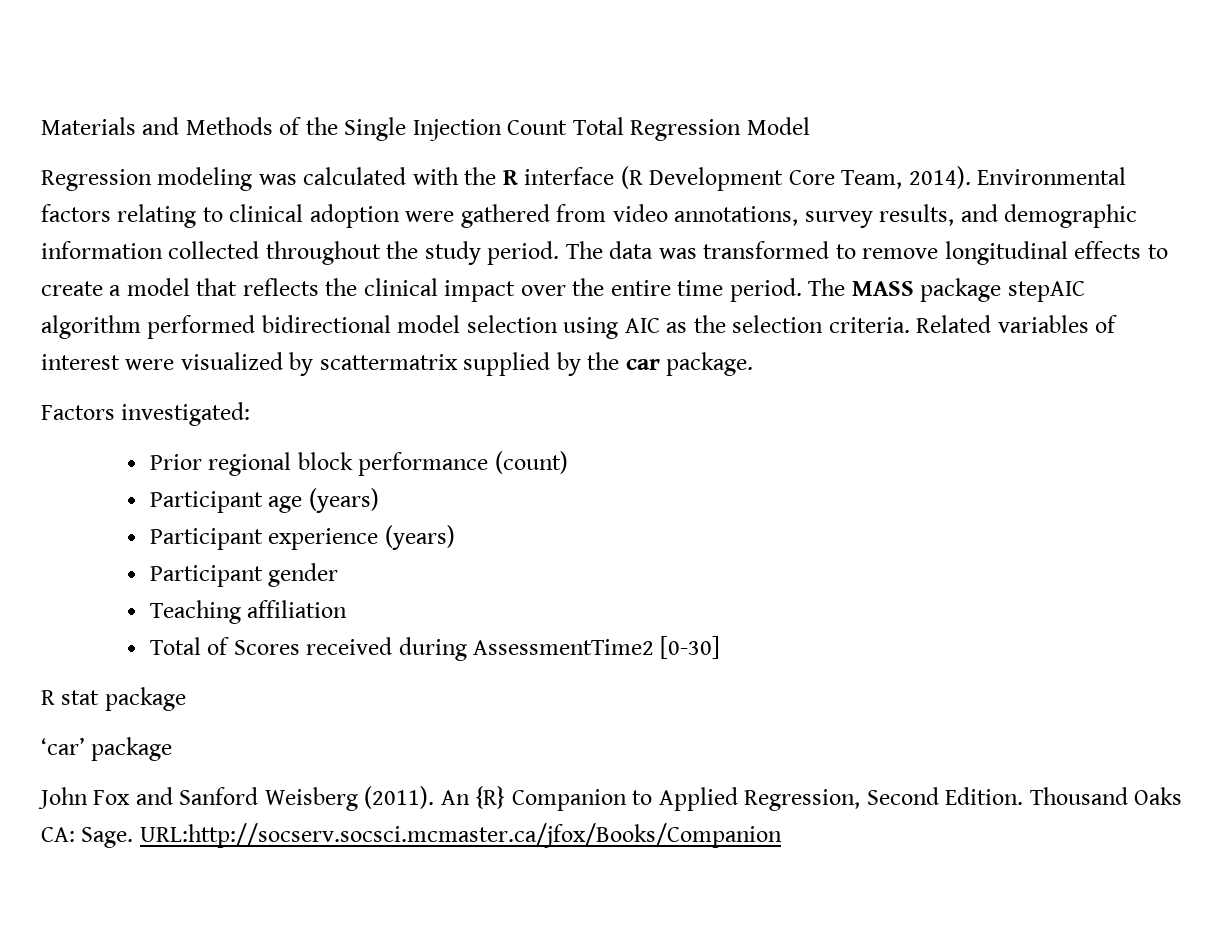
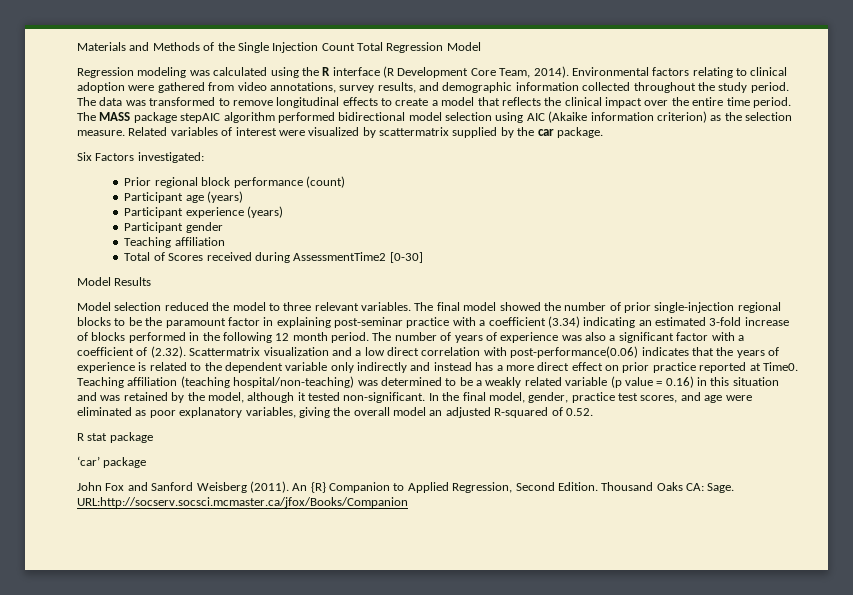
[412,167,459,185] with -> [270,67,299,78] using
(660, 325) none -> [548,111,707,123] (Akaike information criterion)
[828,317,910,333] criteria. -> [77,130,125,136] measure.
(754, 364) none -> [77,152,92,161] Six
(721, 647) none -> [77,277,152,286] [77,302,781,313] [77,316,789,328] [77,332,744,343] [77,346,779,358] [77,362,798,373] [77,376,779,388] [77,392,752,403] [77,407,593,418] // Model Results // Model selection reduced the model to three relevant variables. The final model showed the number of prior single-injection regional blocks to be the paramount factor in explaining post-seminar practice with a coefficient (3.34) indicating an estimated 3-fold increase of blocks performed in the following 12 month period. The number of years of experience was also a significant factor with a coefficient of (2.32). Scattermatrix visualization and a low direct correlation with post-performance(0.06) indicates that the years of experience is related to the dependent variable only indirectly and instead has a more direct effect on prior practice reported at Time0. Teaching affiliation (teaching hospital/non-teaching) was determined to be a weakly related variable (p value = 0.16) in this situation and was retained by the model, although it tested non-significant. In the final model, gender, practice test scores, and age were eliminated as poor explanatory variables, giving the overall model an adjusted R-squared of 0.52.

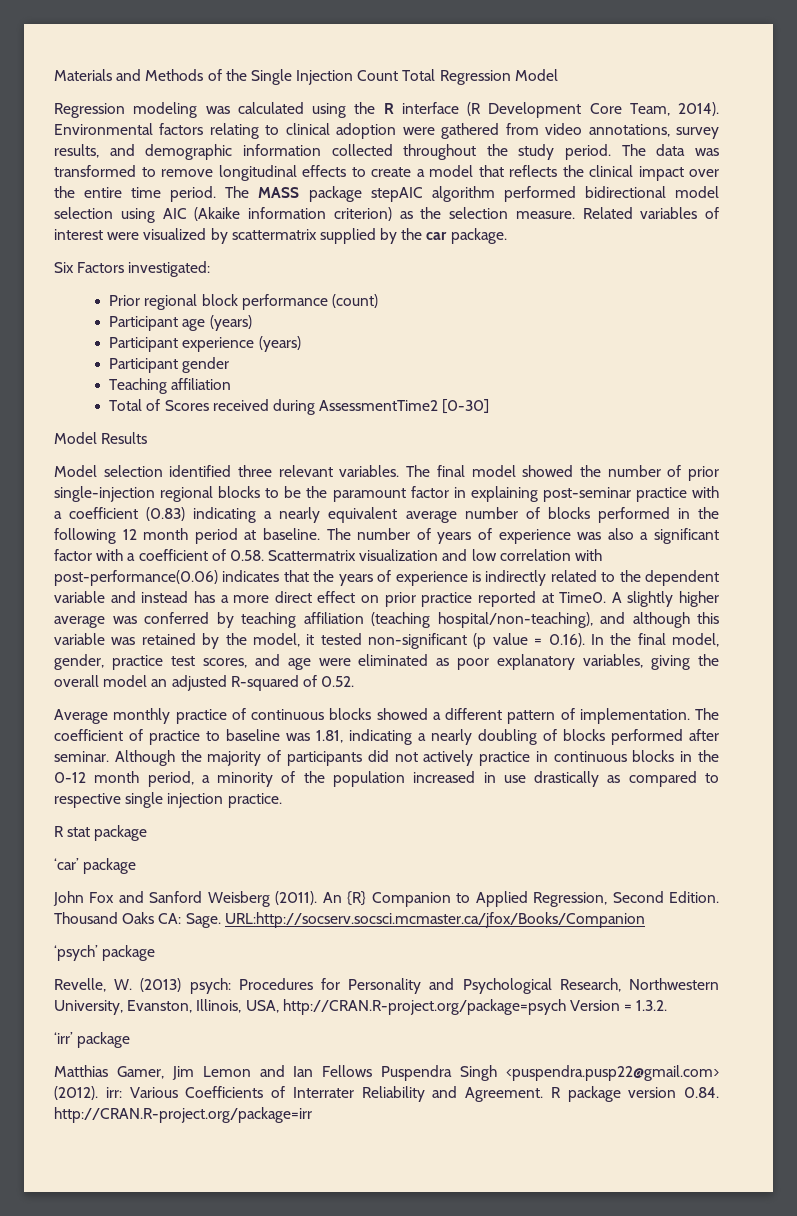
[164,302,280,311] reduced the model to -> [169,465,232,477] identified
[547,316,789,328] (3.34) indicating an estimated 3-fold increase -> [146,507,518,523] (0.83) indicating a nearly equivalent average number
[331,332,369,343] period. -> [194,528,320,544] period at baseline.
[150,346,186,358] (2.32). -> [229,550,264,561] 0.58.
[355,347,419,356] a low direct -> [471,549,497,561] low
(147, 366) none -> [485,570,547,586] indirectly
[330,362,407,373] only indirectly -> (105, 597) none
[77,376,779,388] [77,392,97,401] Teaching affiliation (teaching hospital/non-teaching) was determined to be a weakly related variable (p value = 0.16) in this situation and -> [611,591,719,607] [54,612,719,628] [54,633,105,645] A slightly higher average was conferred by teaching affiliation (teaching hospital/non-teaching), and although this variable
[247,392,295,403] although -> (300, 640) none
[343,392,426,403] non-significant. -> [368,633,585,649] non-significant (p value = 0.16).
(593, 412) none -> [54,708,719,724] [54,729,719,745] [54,750,720,766] [54,771,720,787] [54,792,282,808] // Average monthly practice of continuous blocks showed a different pattern of implementation. The coefficient of practice to baseline was 1.81, indicating a nearly doubling of blocks performed after seminar. Although the majority of participants did not actively practice in continuous blocks in the 0-12 month period, a minority of the population increased in use drastically as compared to respective single injection practice.
(408, 502) none -> [54,945,156,961] [54,978,719,994] [54,999,668,1015] [54,1032,131,1048] [54,1065,720,1081] [54,1086,719,1102] [54,1107,312,1123] // ‘psych’ package // Revelle, W. (2013) psych: Procedures for Personality and Psychological Research, Northwestern University, Evanston, Illinois, USA, http://CRAN.R-project.org/package=psych Version = 1.3.2. // ‘irr’ package // Matthias Gamer, Jim Lemon and Ian Fellows Puspendra Singh <puspendra.pusp22@gmail.com> (2012). irr: Various Coefficients of Interrater Reliability and Agreement. R package version 0.84. http://CRAN.R-project.org/package=irr

